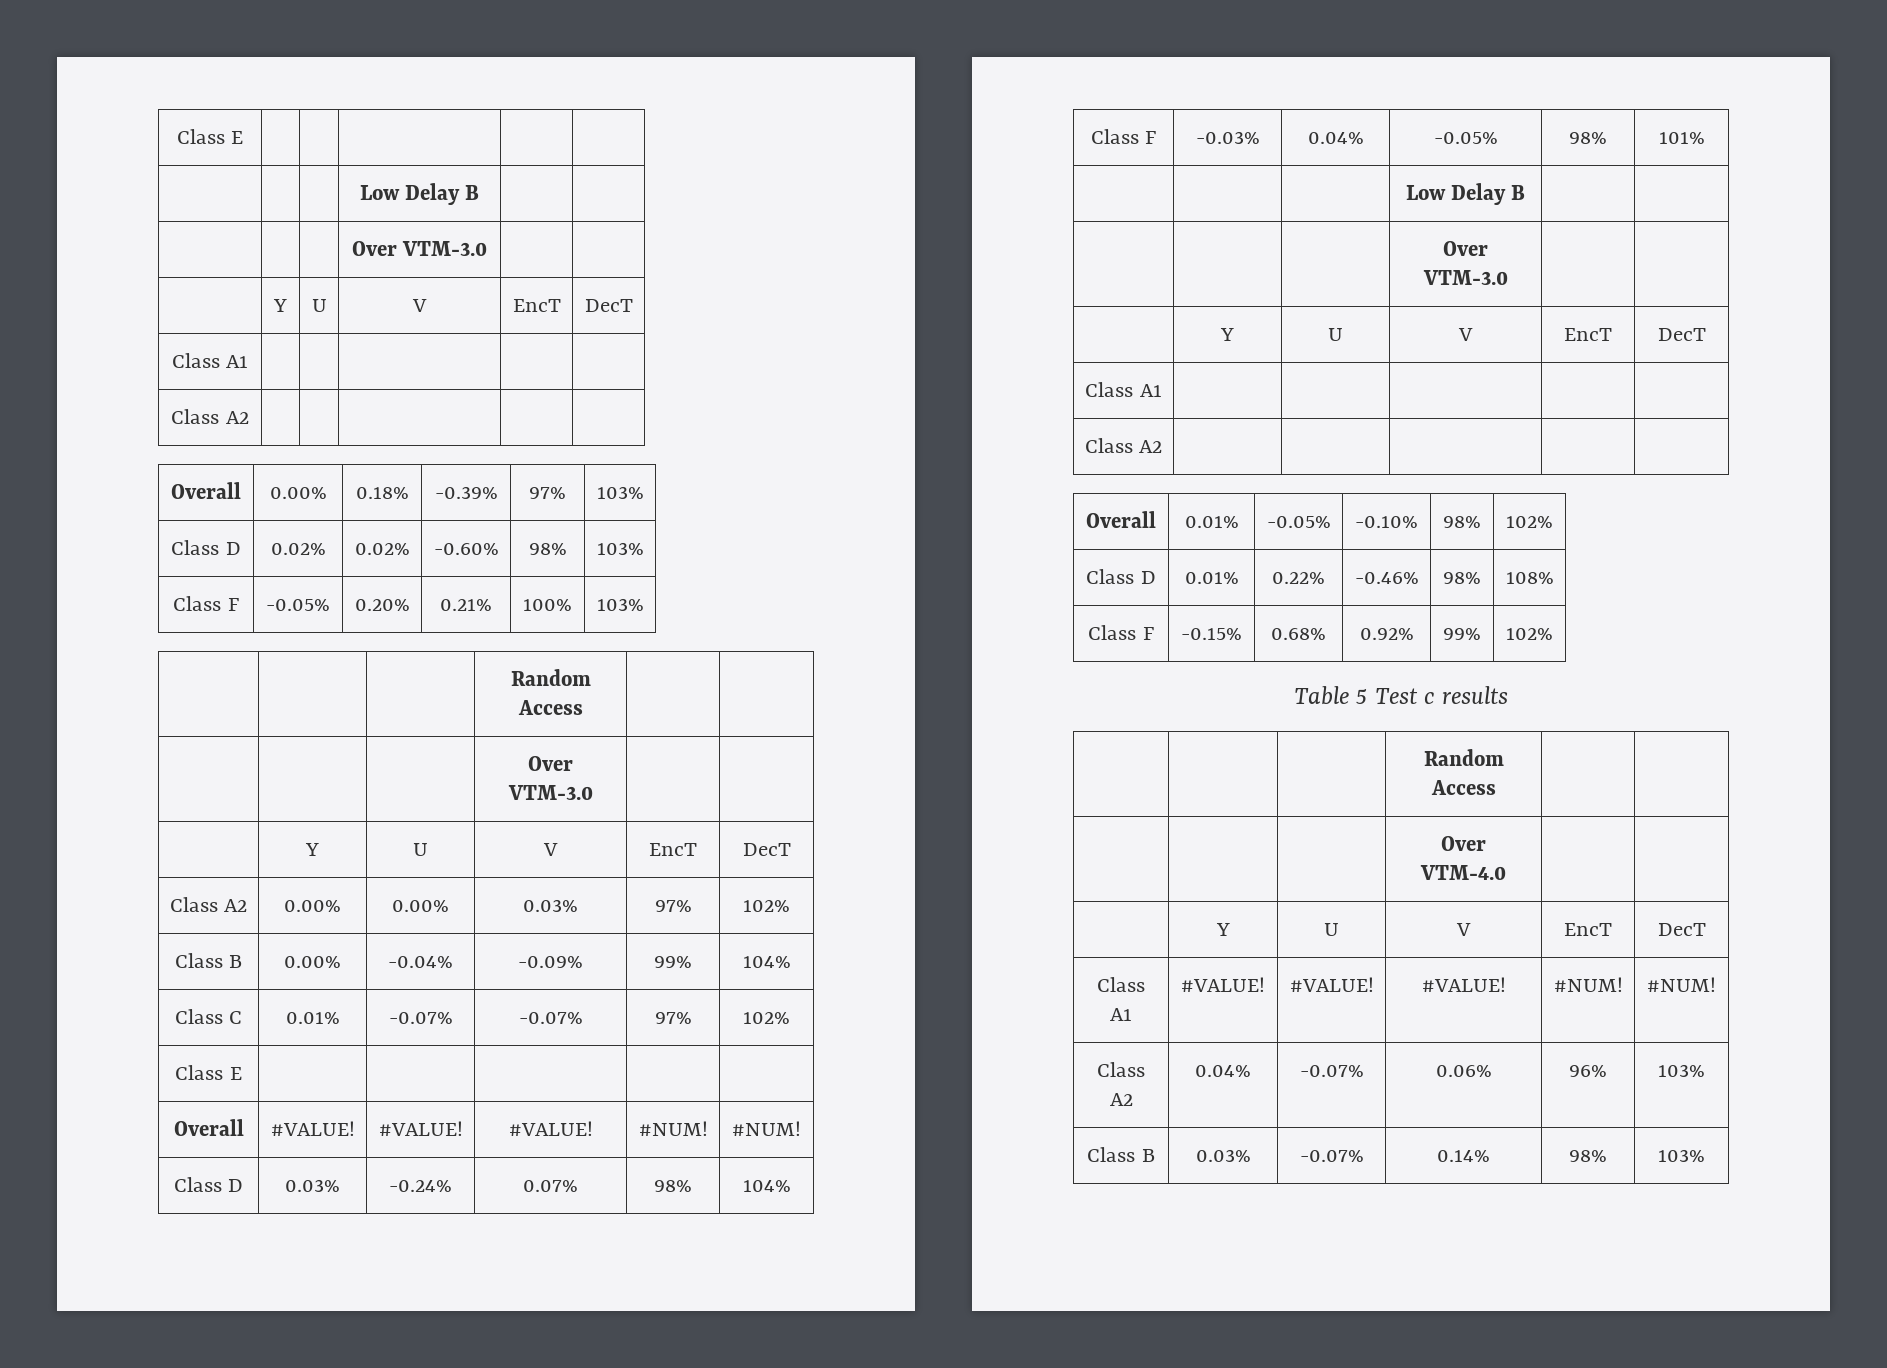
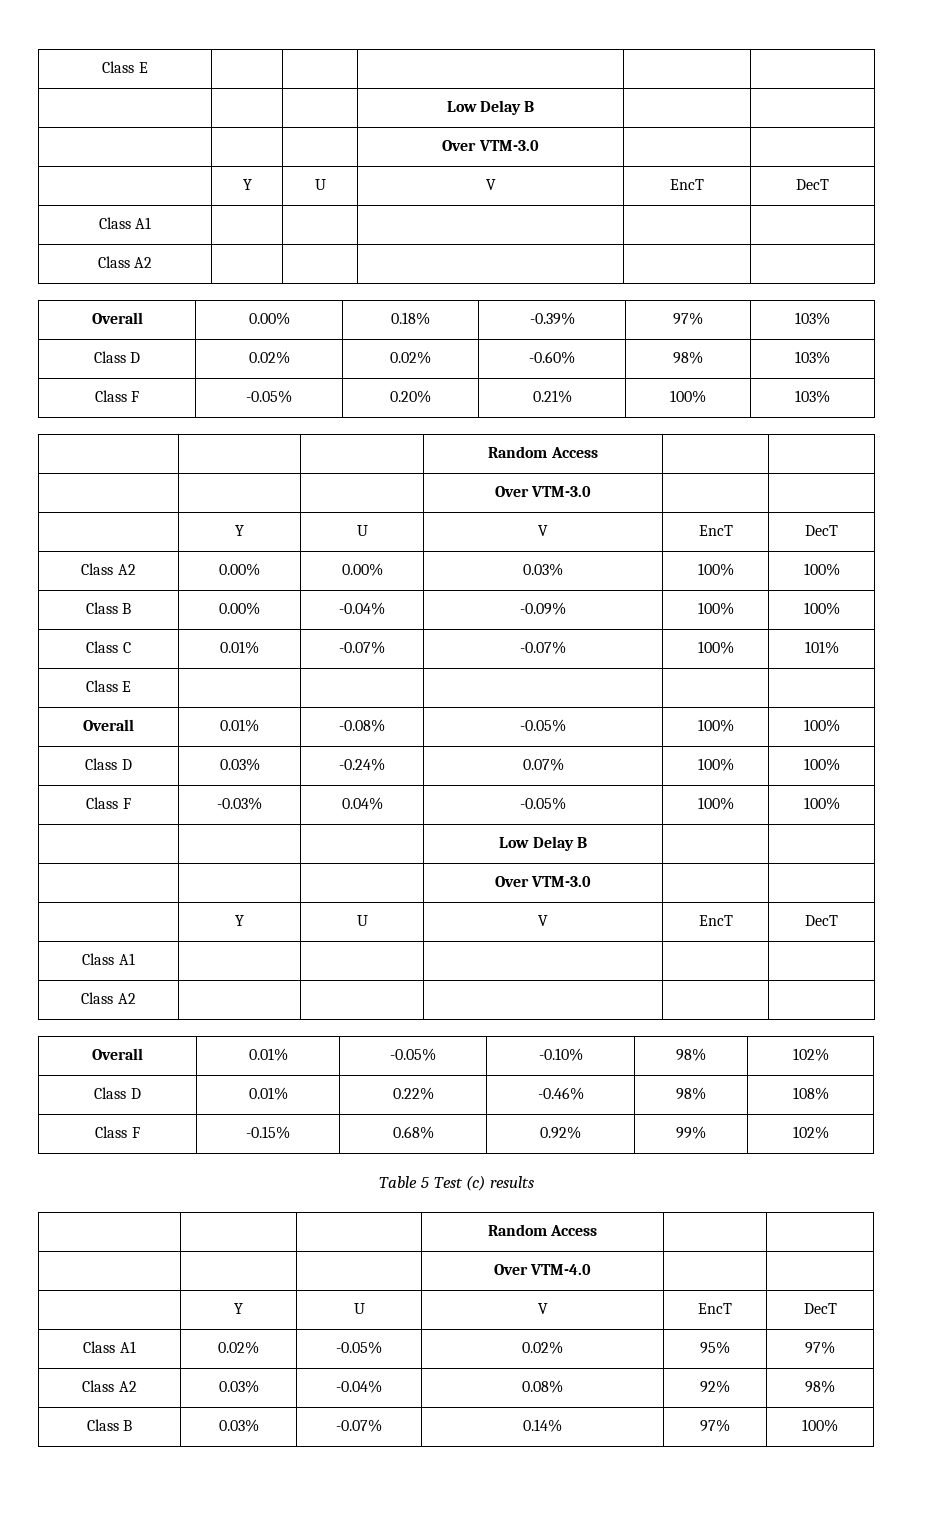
[654,900,692,912] [743,900,790,912] 97% | 102% -> [697,563,734,576] [803,563,840,576] 100% | 100%
[654,956,692,968] [742,956,791,968] 99% | 104% -> [697,602,734,615] [803,602,840,615] 100% | 100%
[654,1012,692,1024] [743,1012,790,1024] 97% | 102% -> [697,641,734,654] [804,641,839,654] 100% | 101%
[270,1121,355,1136] [378,1121,463,1136] [508,1121,593,1136] [638,1121,708,1136] [732,1121,801,1136] #VALUE! | #VALUE! | #VALUE! | #NUM! | #NUM! -> [220,719,259,732] [338,719,385,732] [520,719,566,732] [697,719,734,732] [803,719,840,732] 0.01% | -0.08% | -0.05% | 100% | 100%
[654,1180,692,1192] [742,1180,791,1192] 98% | 104% -> [697,758,734,771] [803,758,840,771] 100% | 100%
[1569,132,1607,144] [1658,132,1705,144] 98% | 101% -> [697,797,734,810] [803,797,840,810] 100% | 100%
[1423,692,1435,704] c -> [466,1175,486,1191] (c)
[1181,977,1265,992] [1289,977,1374,992] [1421,977,1506,992] [1553,977,1623,992] [1647,977,1716,992] [1097,1062,1145,1077] [1109,1093,1133,1106] [1195,1065,1251,1077] [1299,1065,1364,1077] [1435,1065,1492,1077] [1569,1065,1607,1077] [1658,1064,1705,1077] #VALUE! | #VALUE! | #VALUE! | #NUM! | #NUM! // Class A2 | 0.04% | -0.07% | 0.06% | 96% | 103% -> [218,1341,259,1354] [335,1341,382,1354] [522,1341,563,1354] [700,1341,730,1354] [805,1341,835,1354] [82,1380,137,1392] [218,1380,259,1393] [335,1380,382,1393] [522,1380,563,1393] [700,1380,730,1393] [805,1380,835,1393] 0.02% | -0.05% | 0.02% | 95% | 97% // Class A2 | 0.03% | -0.04% | 0.08% | 92% | 98%
[1569,1150,1607,1162] [1658,1149,1705,1162] 98% | 103% -> [700,1419,730,1432] [802,1419,838,1432] 97% | 100%

